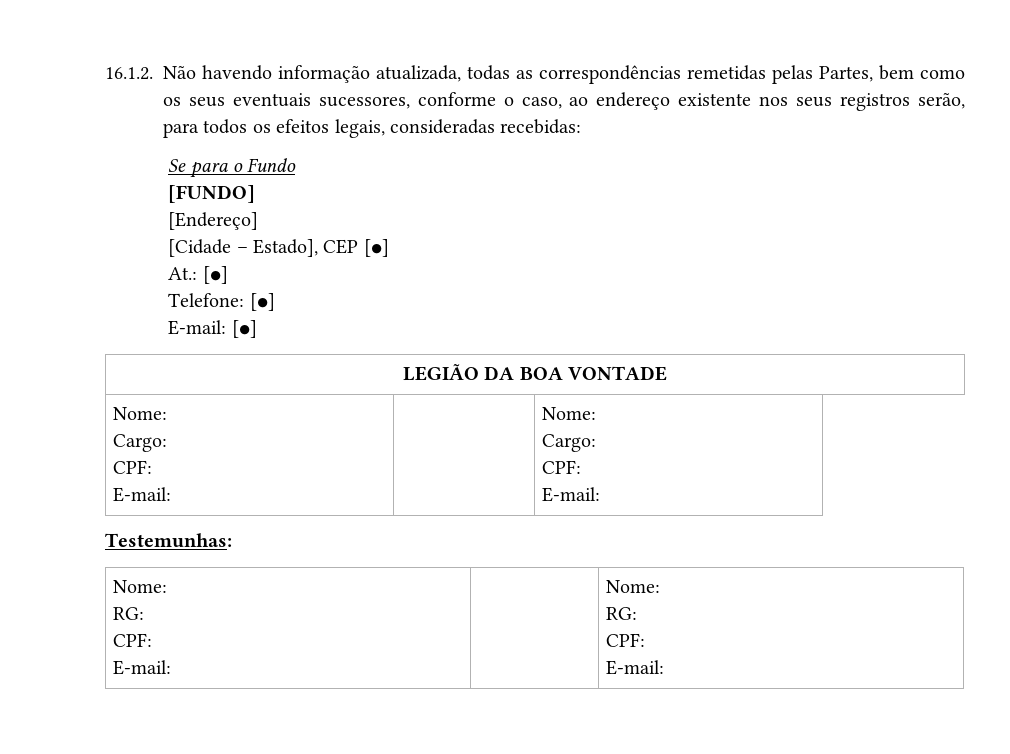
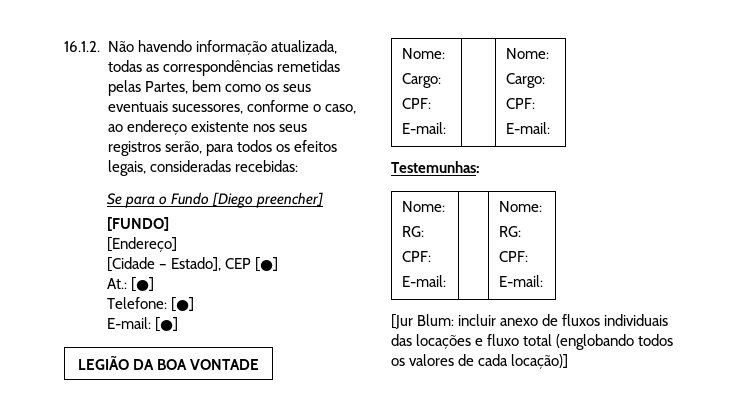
(297, 165) none -> [212,192,324,208] [Diego preencher]
(665, 667) none -> [391,314,669,329] [391,334,674,350] [391,354,569,369] // [Jur Blum: incluir anexo de fluxos individuais das locações e fluxo total (englobando todos os valores de cada locação)]

